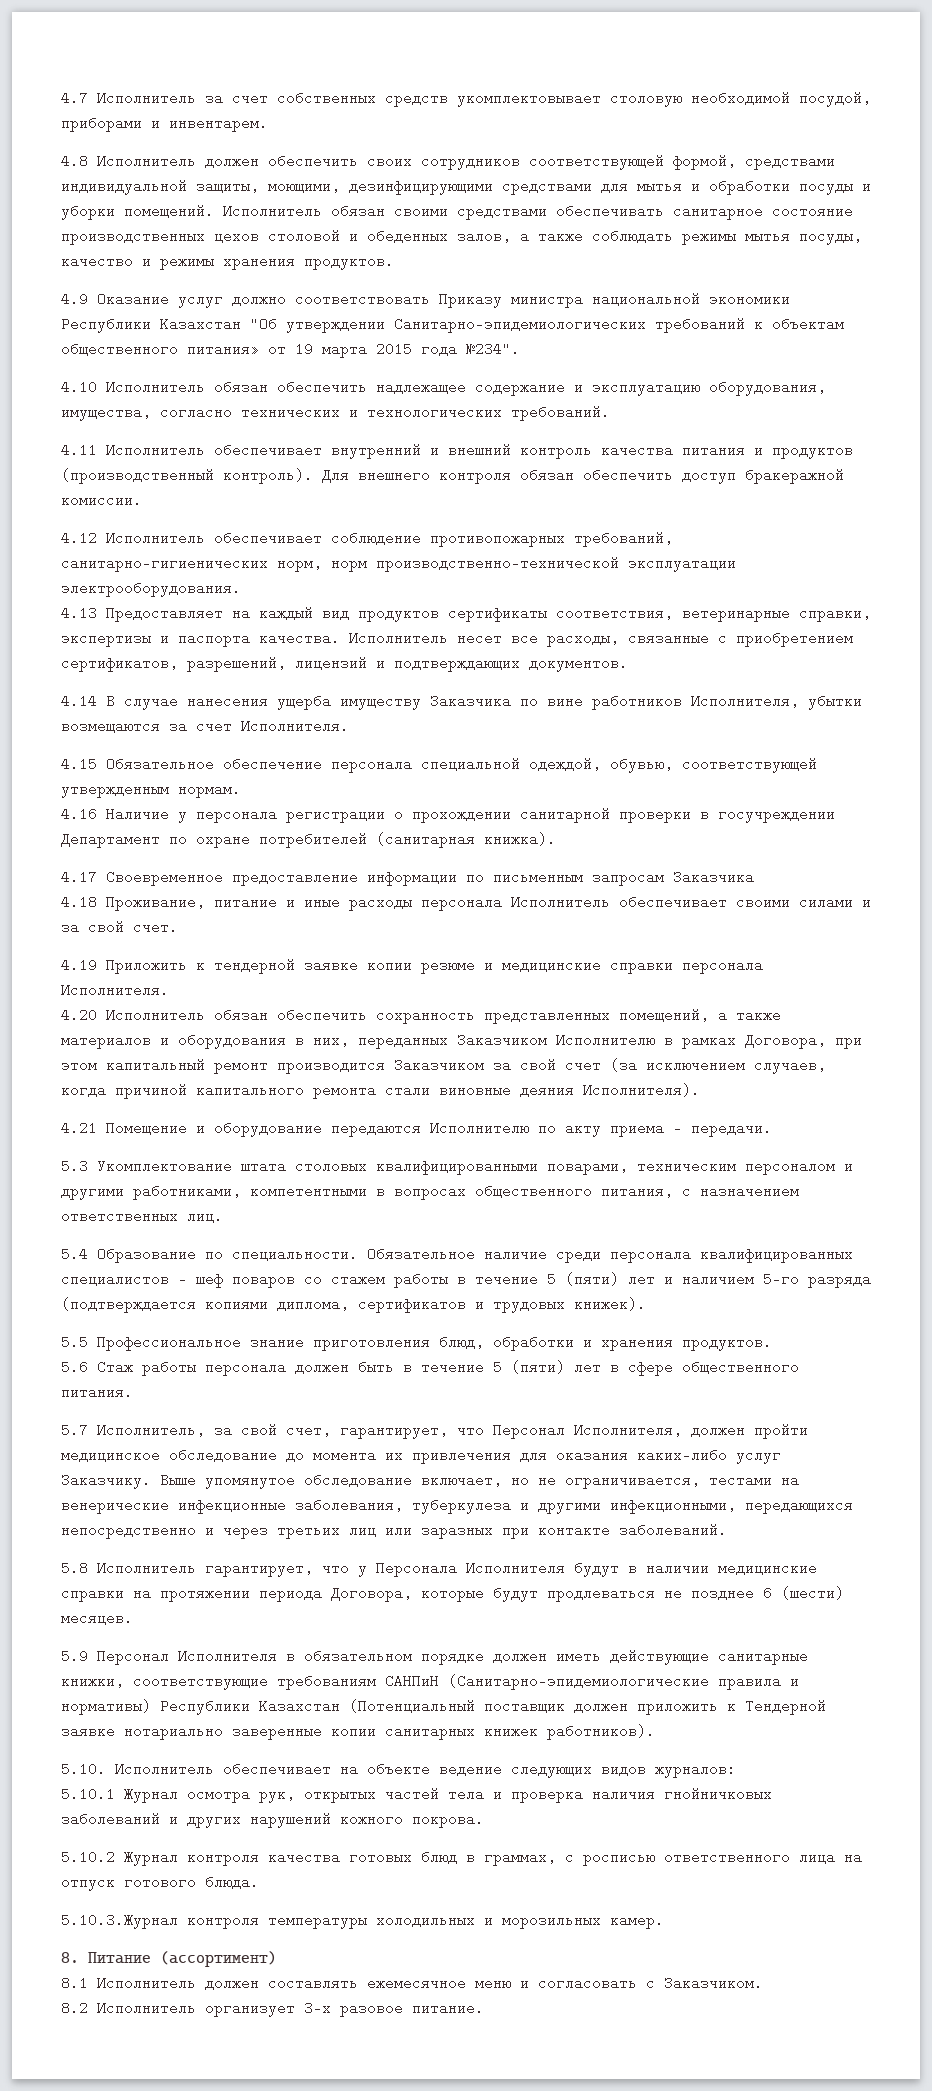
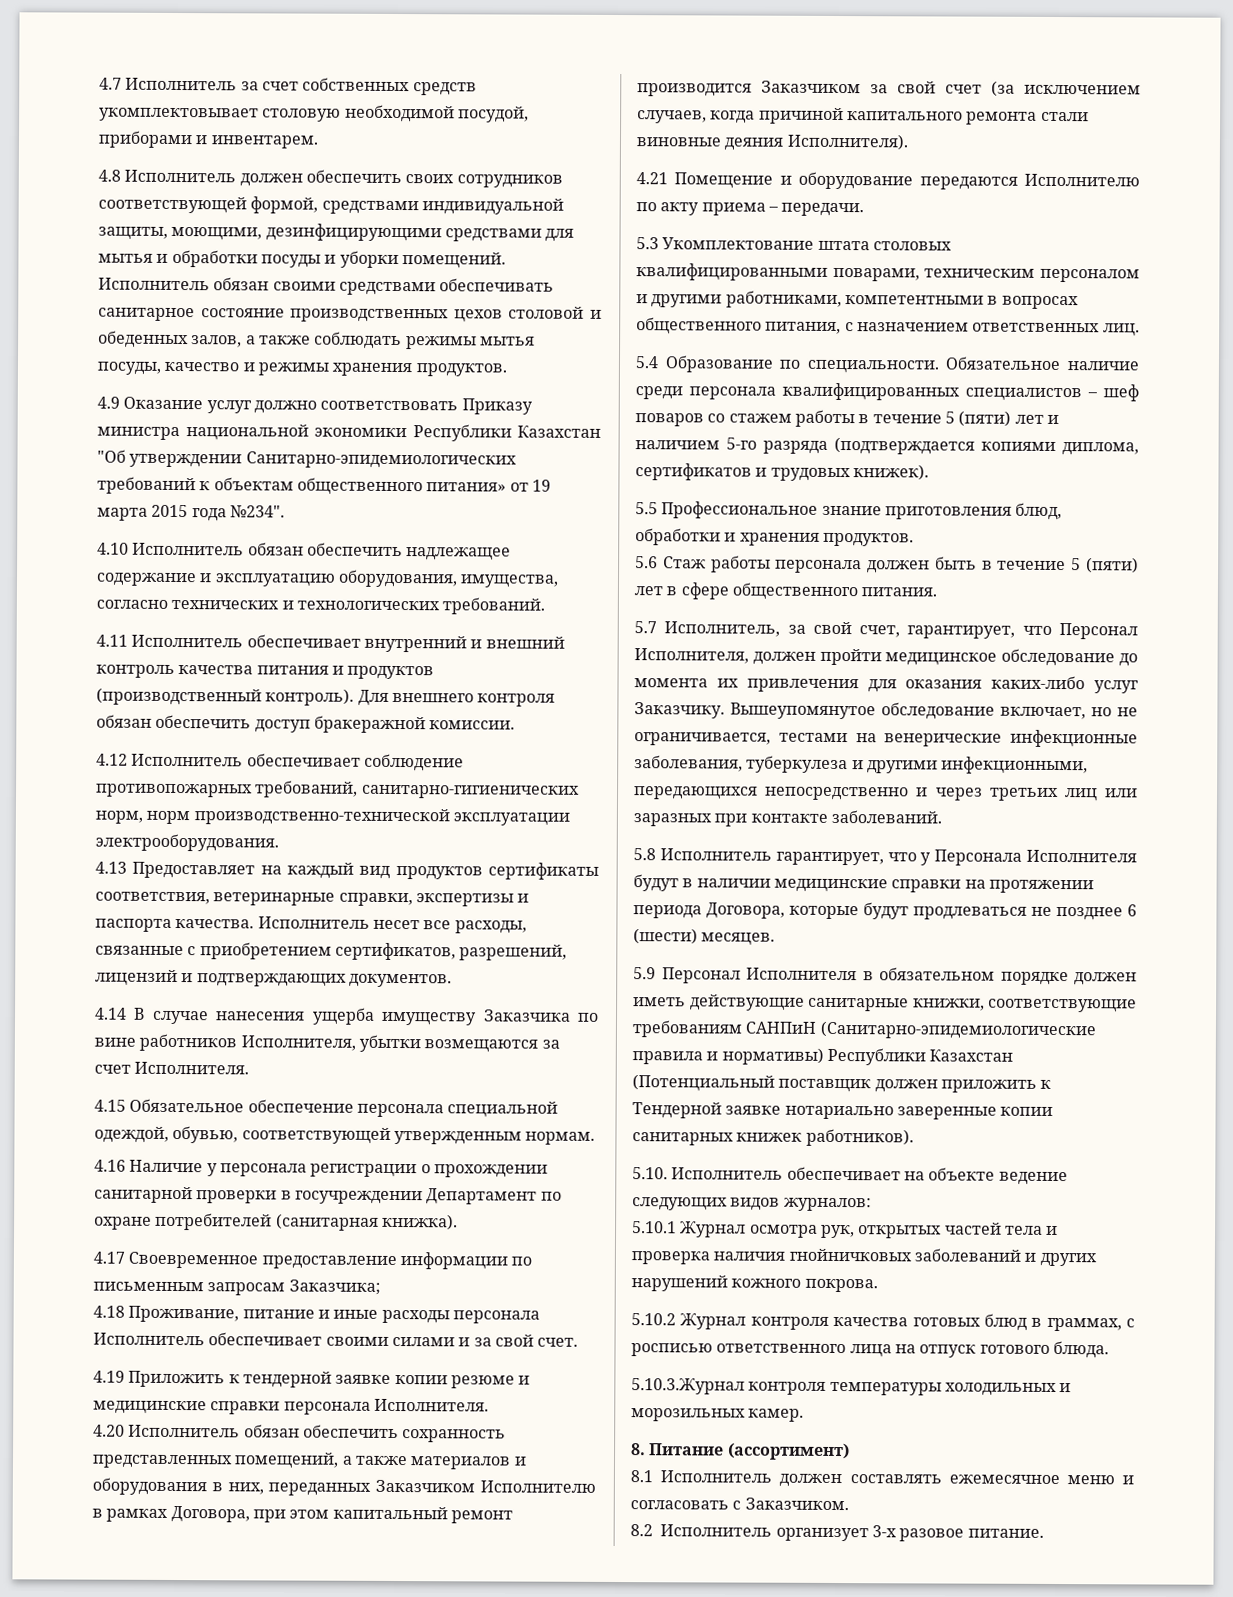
[673,868,754,885] Заказчика -> [288,1279,381,1295] Заказчика;
[160,1471,295,1489] Выше упомянутое -> [730,702,876,720] Вышеупомянутое

